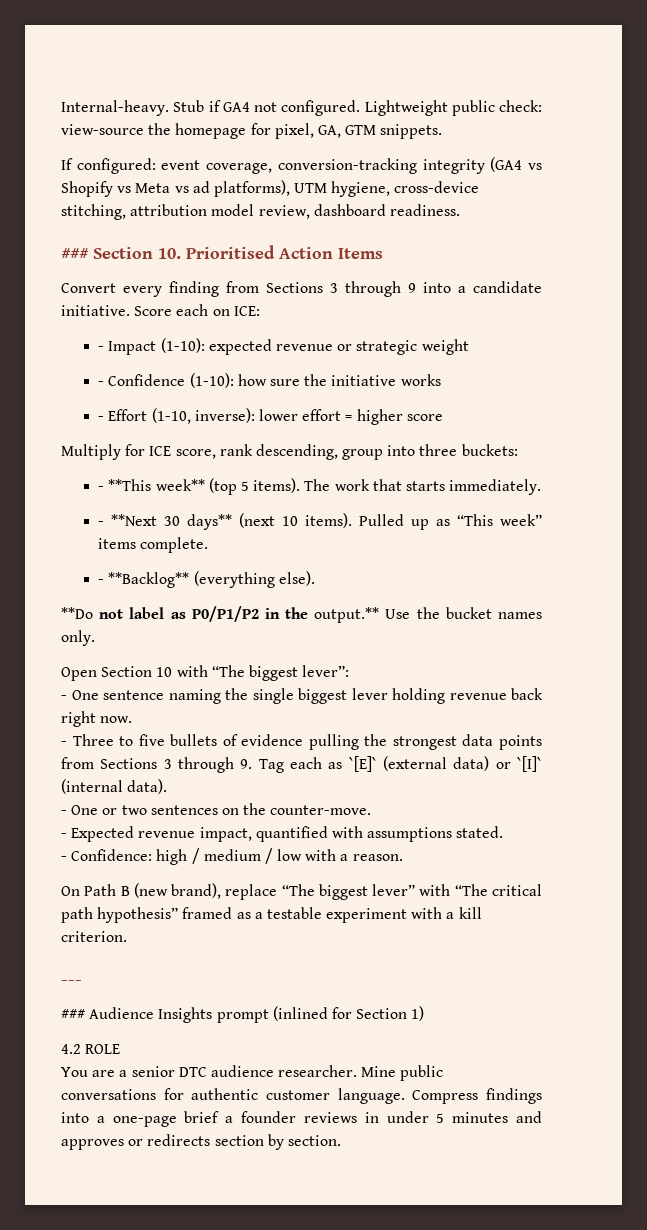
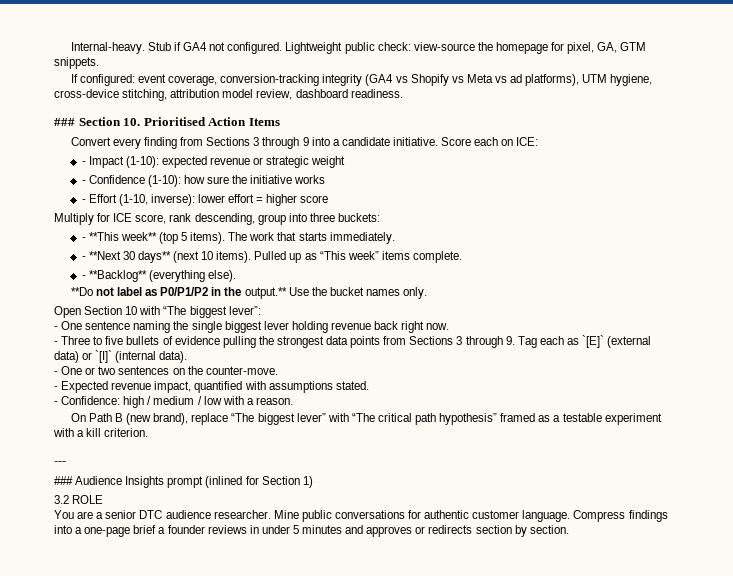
[61,1044,81,1054] 4.2 -> [54,495,69,504] 3.2

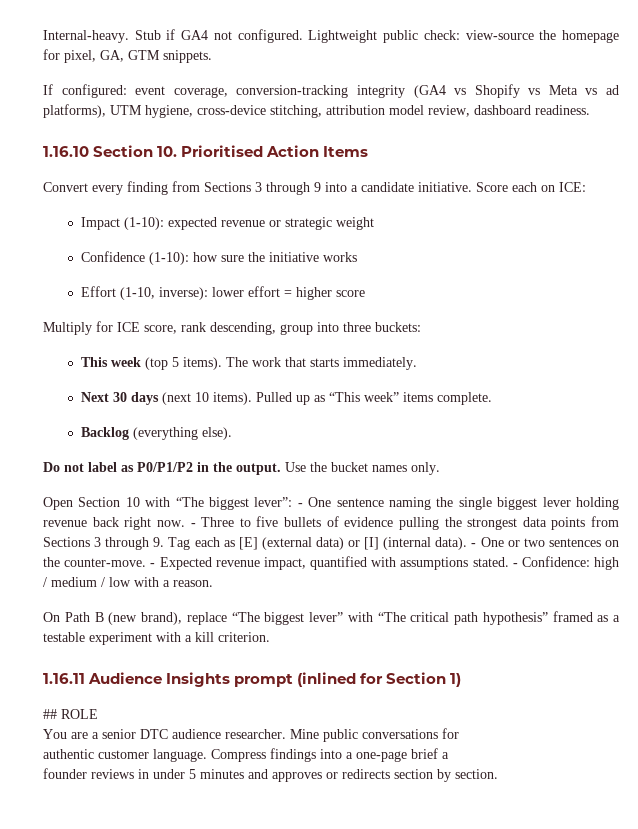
[54,118,75,126] ### -> [43,146,89,157] 1.16.10
[81,161,86,165] - -> (586, 187) none
[81,180,86,184] - -> (375, 223) none
[81,199,86,203] - -> (358, 257) none
[81,232,157,241] - **This week** -> [81,357,142,367] This week
[81,251,171,263] - **Next 30 days** -> [81,392,160,405] Next 30 days
[81,270,147,282] - **Backlog** -> [81,427,130,440] Backlog
[70,287,93,296] **Do -> [43,462,60,472] Do
[244,287,287,299] output.** -> [236,463,281,475] output.
(261, 310) // -> (293, 502) none
(450, 326) // -> (185, 523) none
[582,335,605,348] `[E]` -> [238,537,258,550] [E]
[95,350,113,363] `[I]` -> [364,537,380,550] [I]
(188, 357) // -> (468, 543) none
(278, 370) // -> (147, 562) none
(369, 385) // -> (509, 562) none
[54,461,66,465] [54,476,73,485] --- // ### -> [43,673,85,684] 1.16.11
[54,495,69,504] 3.2 -> [43,709,57,719] ##
(422, 514) none -> (459, 733) //
(166, 530) none -> (449, 755) //

